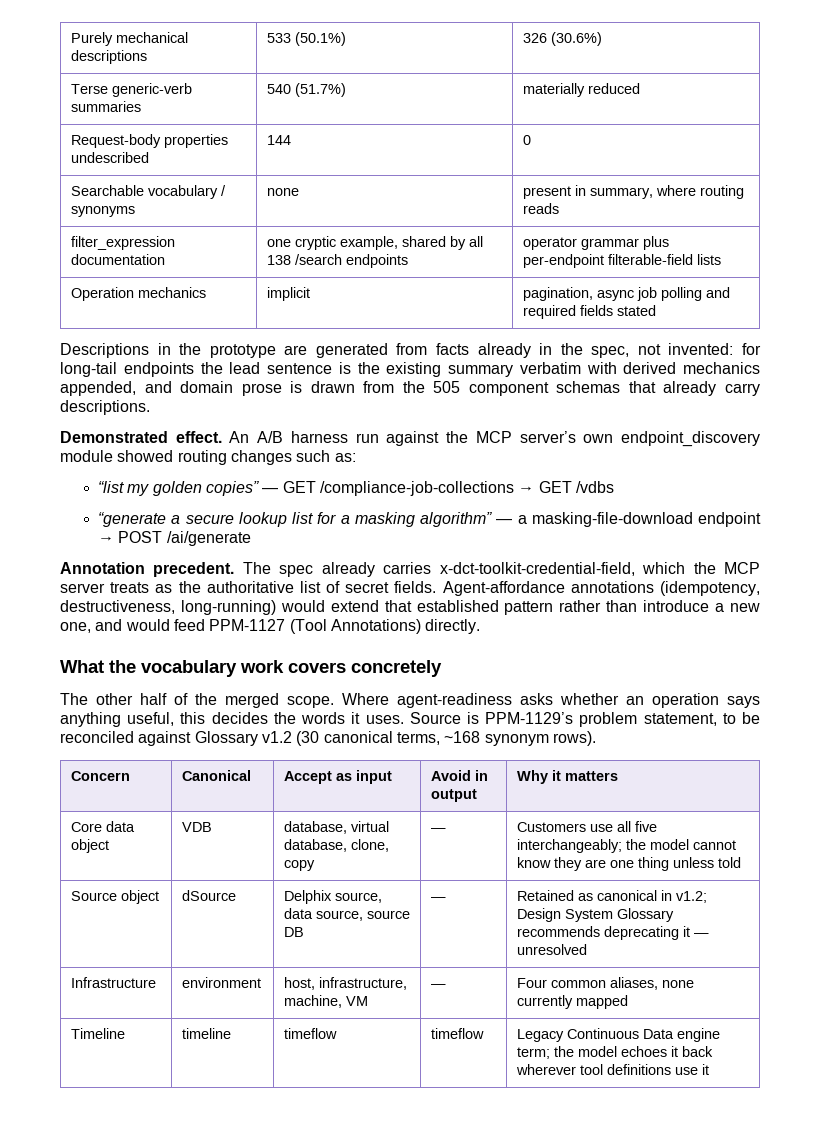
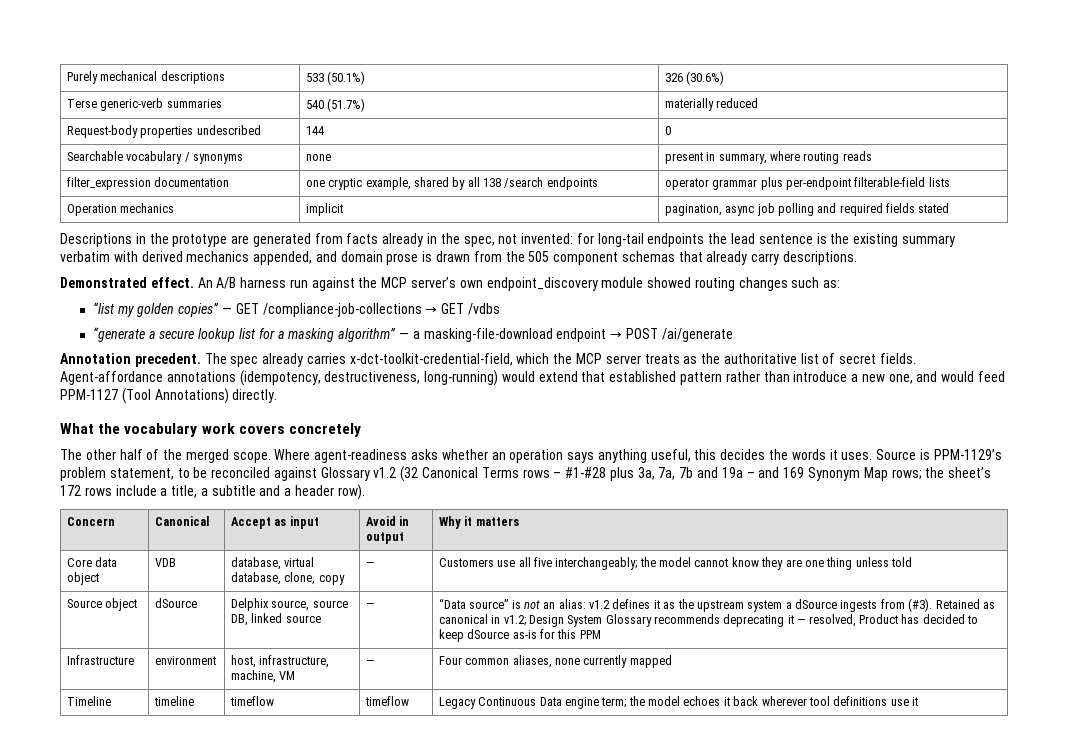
[296,731,596,746] (30 canonical terms, ~168 synonym rows). -> [400,466,992,482] [60,484,365,500] (32 Canonical Terms rows – #1-#28 plus 3a, 7a, 7b and 19a – and 169 Synonym Map rows; the sheet’s 172 rows include a title, a subtitle and a header row).
[283,908,410,921] [283,927,304,937] [430,897,446,901] data source, source DB | — | -> [312,600,348,608] [230,613,321,626] [365,603,374,608] [438,598,933,612] source DB, linked source | — | “Data source” is not an alias: v1.2 defines it as the upstream system a dSource ingests from (#3).
[516,944,587,955] unresolved -> [808,614,979,627] [438,629,601,642] resolved, Product has decided to keep dSource as-is for this PPM

